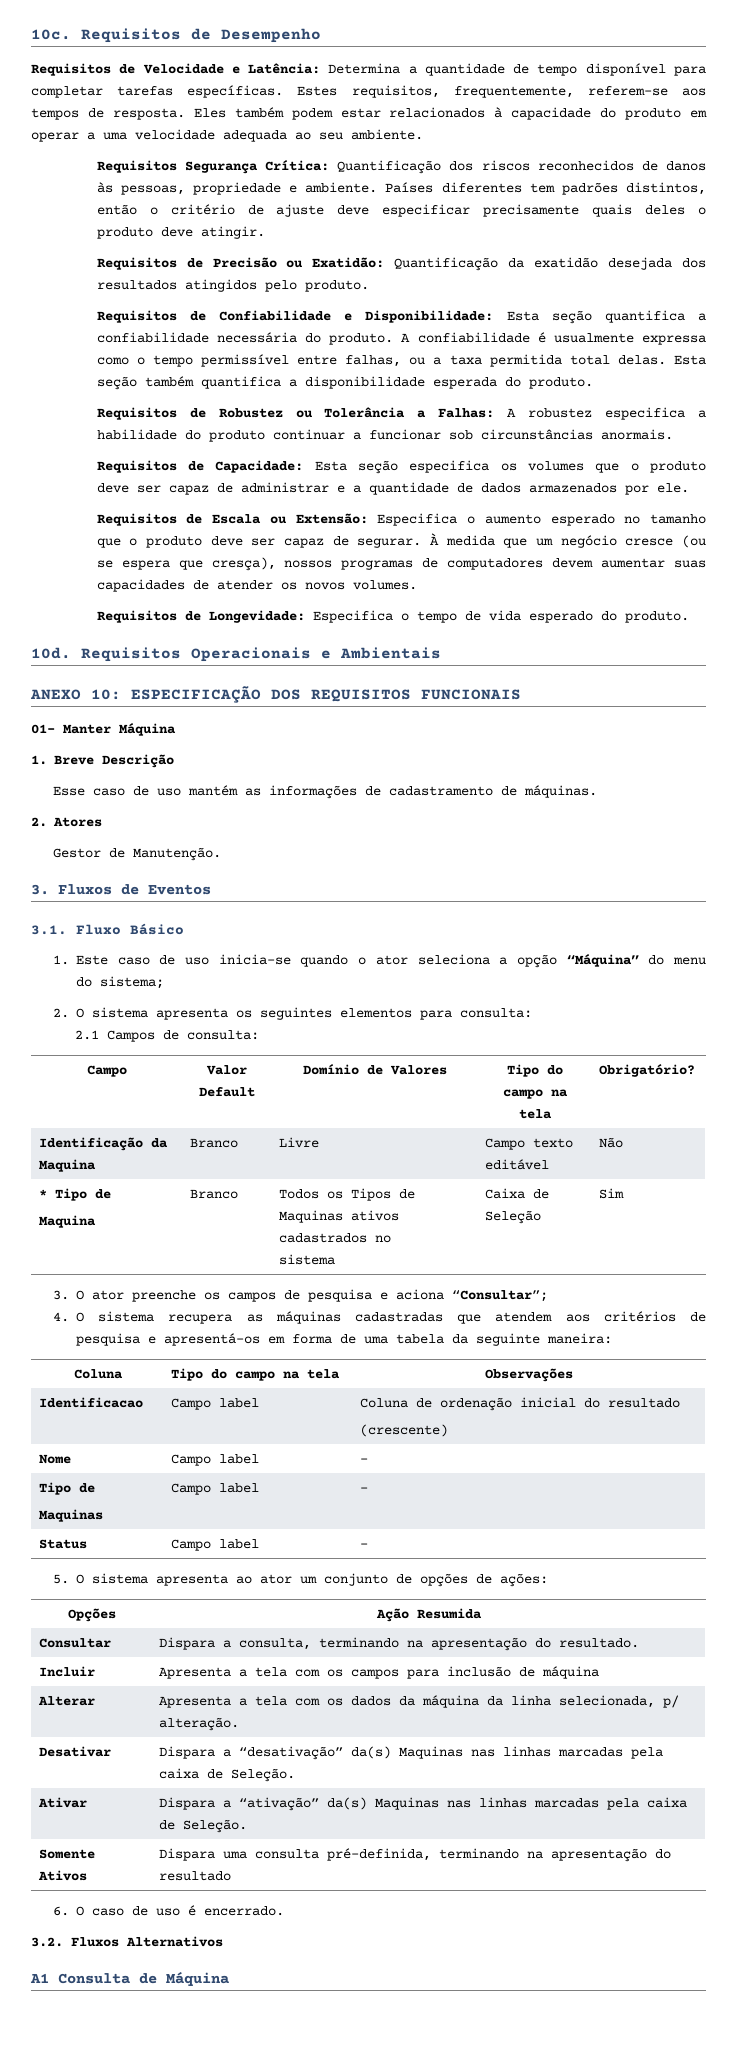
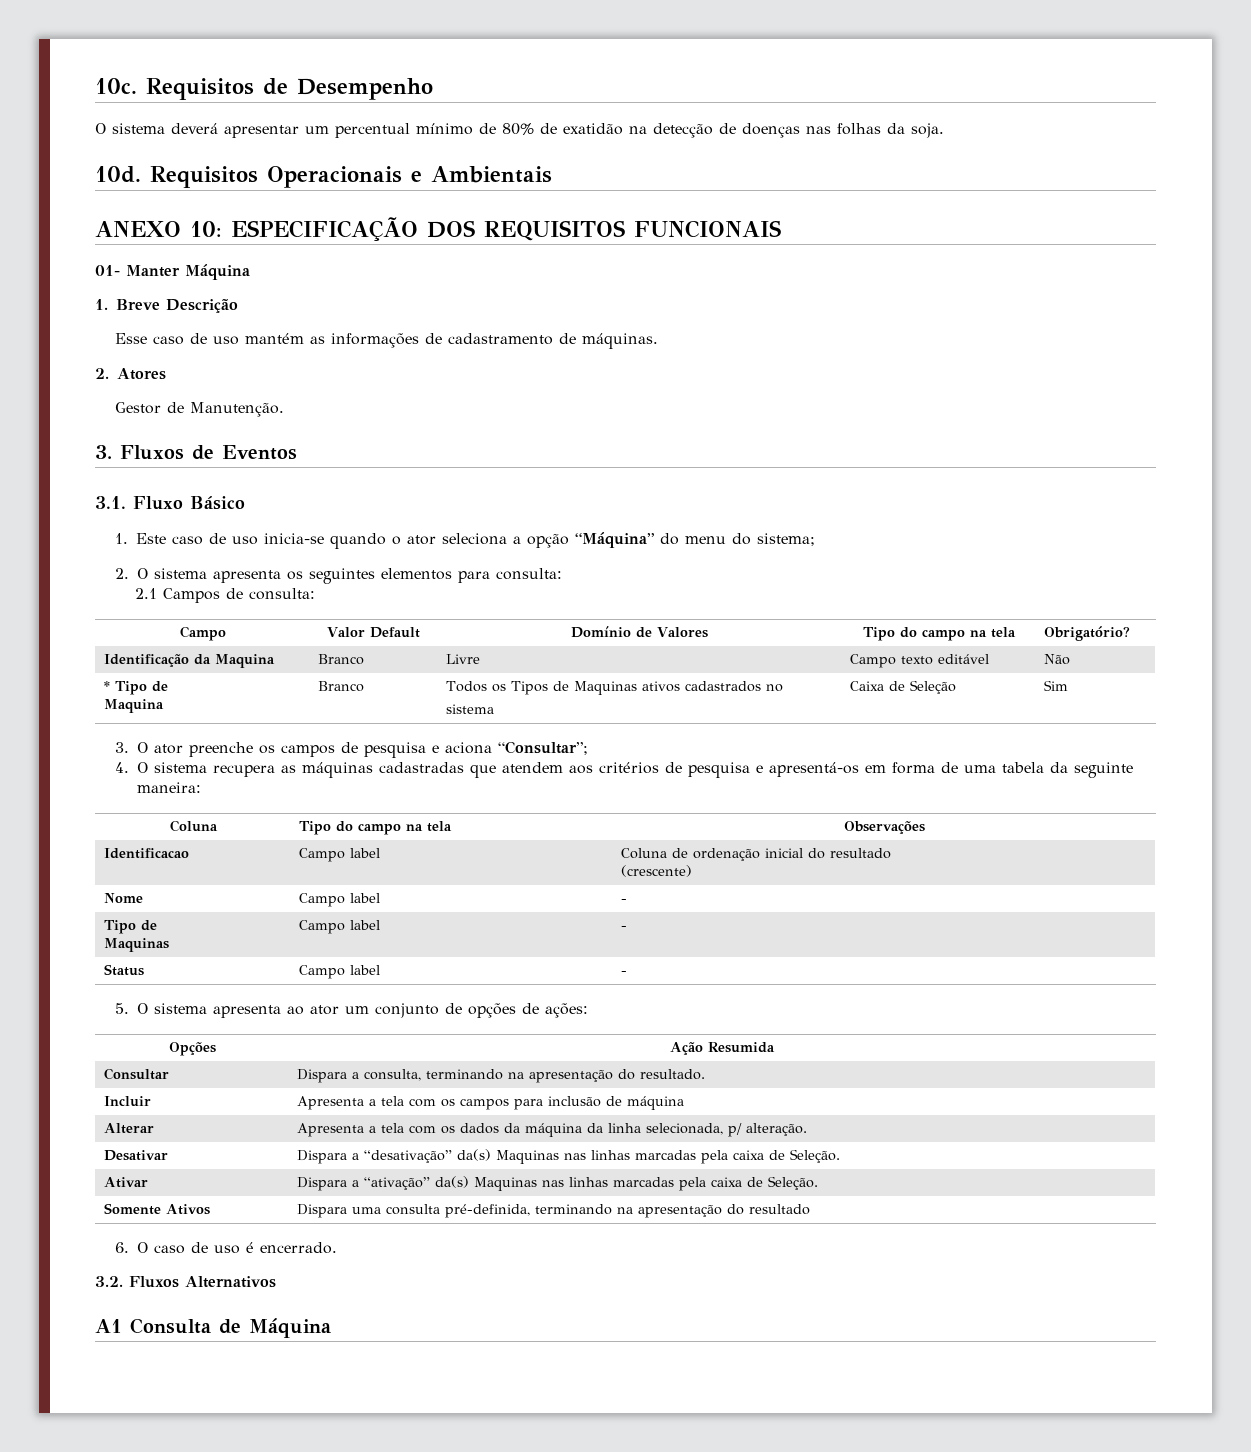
[31,63,706,76] [31,85,706,98] [31,107,707,120] [31,129,423,142] [96,160,706,174] [96,182,706,195] [96,204,707,217] [96,226,265,239] [96,257,707,271] [96,279,369,292] [96,310,706,324] [96,332,706,345] [96,354,706,367] [96,376,593,390] [96,407,707,420] [96,429,673,442] [96,460,706,474] [96,482,689,495] [96,513,706,526] [96,533,706,548] [96,557,707,571] [96,579,417,592] [96,610,689,623] Requisitos de Velocidade e Latência: Determina a quantidade de tempo disponível para completar tarefas específicas. Estes requisitos, frequentemente, referem-se aos tempos de resposta. Eles também podem estar relacionados à capacidade do produto em operar a uma velocidade adequada ao seu ambiente. // Requisitos Segurança Crítica: Quantificação dos riscos reconhecidos de danos às pessoas, propriedade e ambiente. Países diferentes tem padrões distintos, então o critério de ajuste deve especificar precisamente quais deles o produto deve atingir. // Requisitos de Precisão ou Exatidão: Quantificação da exatidão desejada dos resultados atingidos pelo produto. // Requisitos de Confiabilidade e Disponibilidade: Esta seção quantifica a confiabilidade necessária do produto. A confiabilidade é usualmente expressa como o tempo permissível entre falhas, ou a taxa permitida total delas. Esta seção também quantifica a disponibilidade esperada do produto. // Requisitos de Robustez ou Tolerância a Falhas: A robustez especifica a habilidade do produto continuar a funcionar sob circunstâncias anormais. // Requisitos de Capacidade: Esta seção especifica os volumes que o produto deve ser capaz de administrar e a quantidade de dados armazenados por ele. // Requisitos de Escala ou Extensão: Especifica o aumento esperado no tamanho que o produto deve ser capaz de segurar. À medida que um negócio cresce (ou se espera que cresça), nossos programas de computadores devem aumentar suas capacidades de atender os novos volumes. // Requisitos de Longevidade: Especifica o tempo de vida esperado do produto. -> [95,123,944,138] O sistema deverá apresentar um percentual mínimo de 80% de exatidão na detecção de doenças nas folhas da soja.

